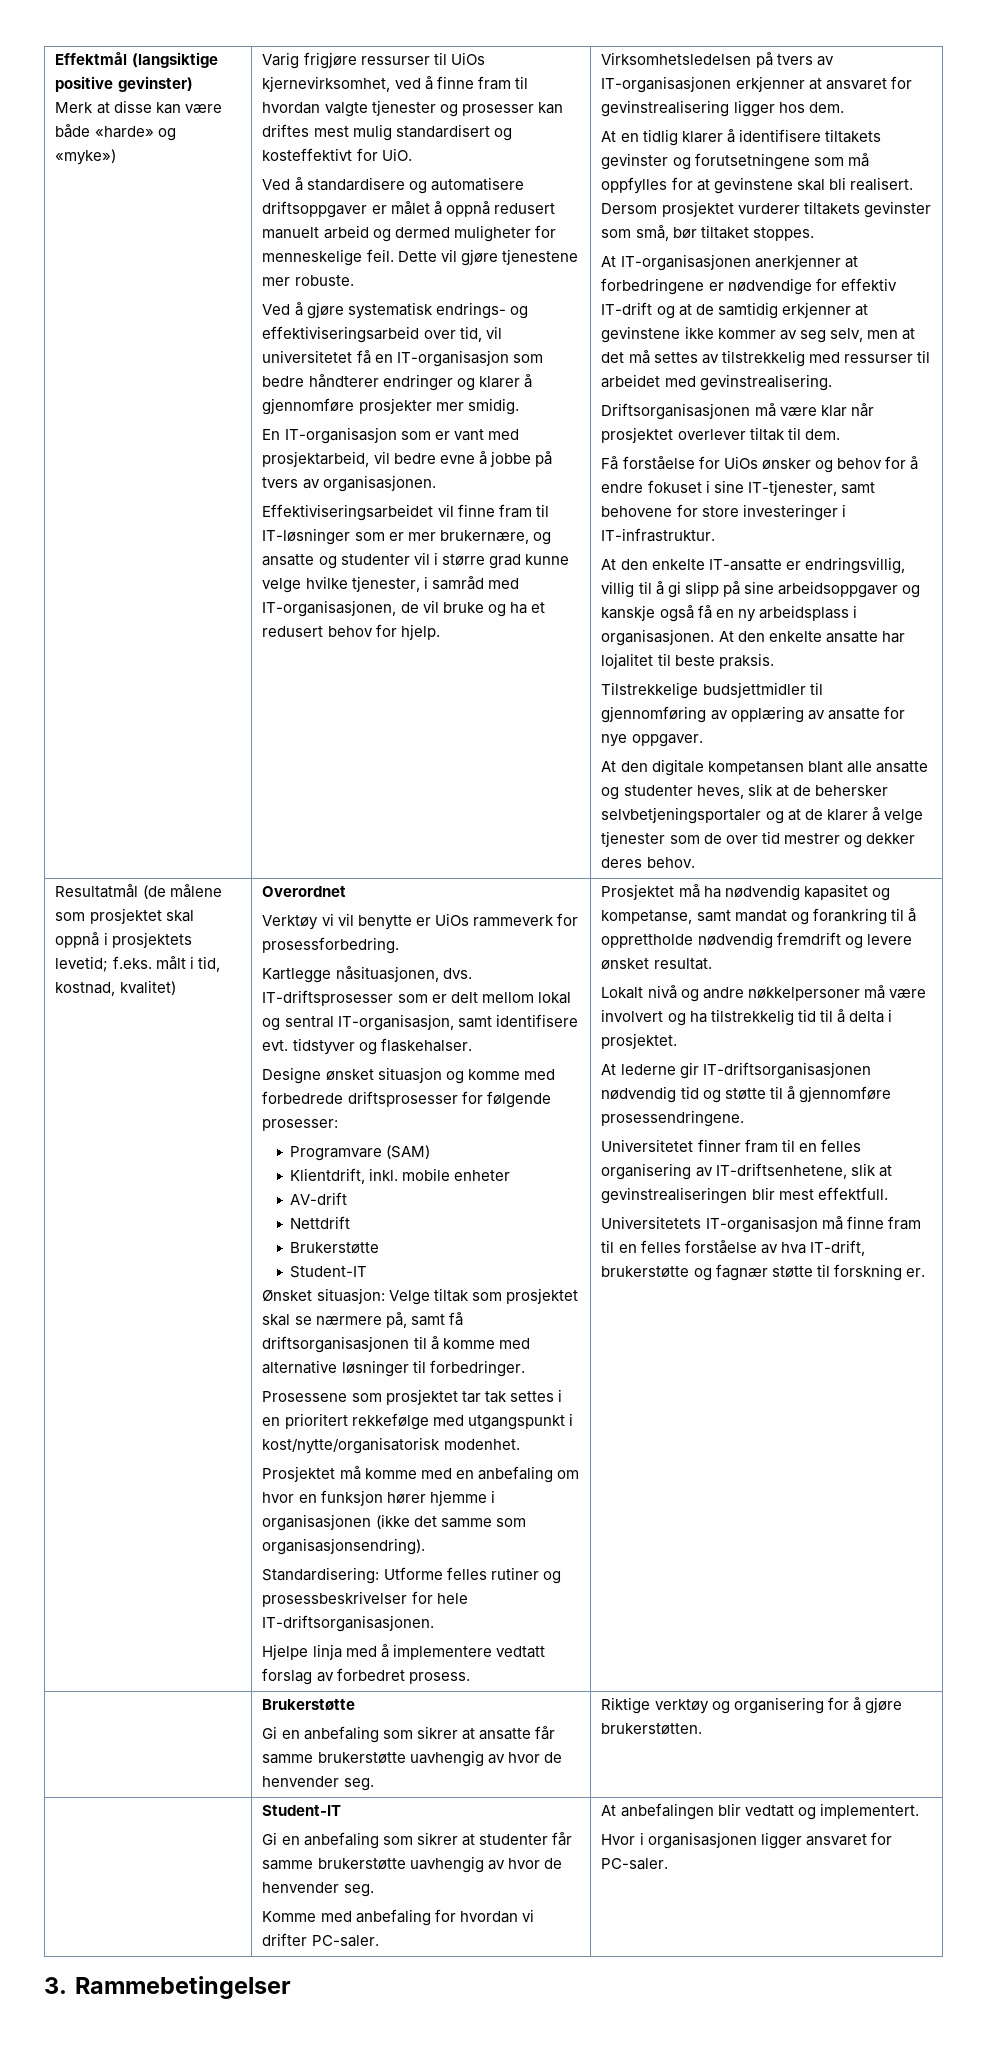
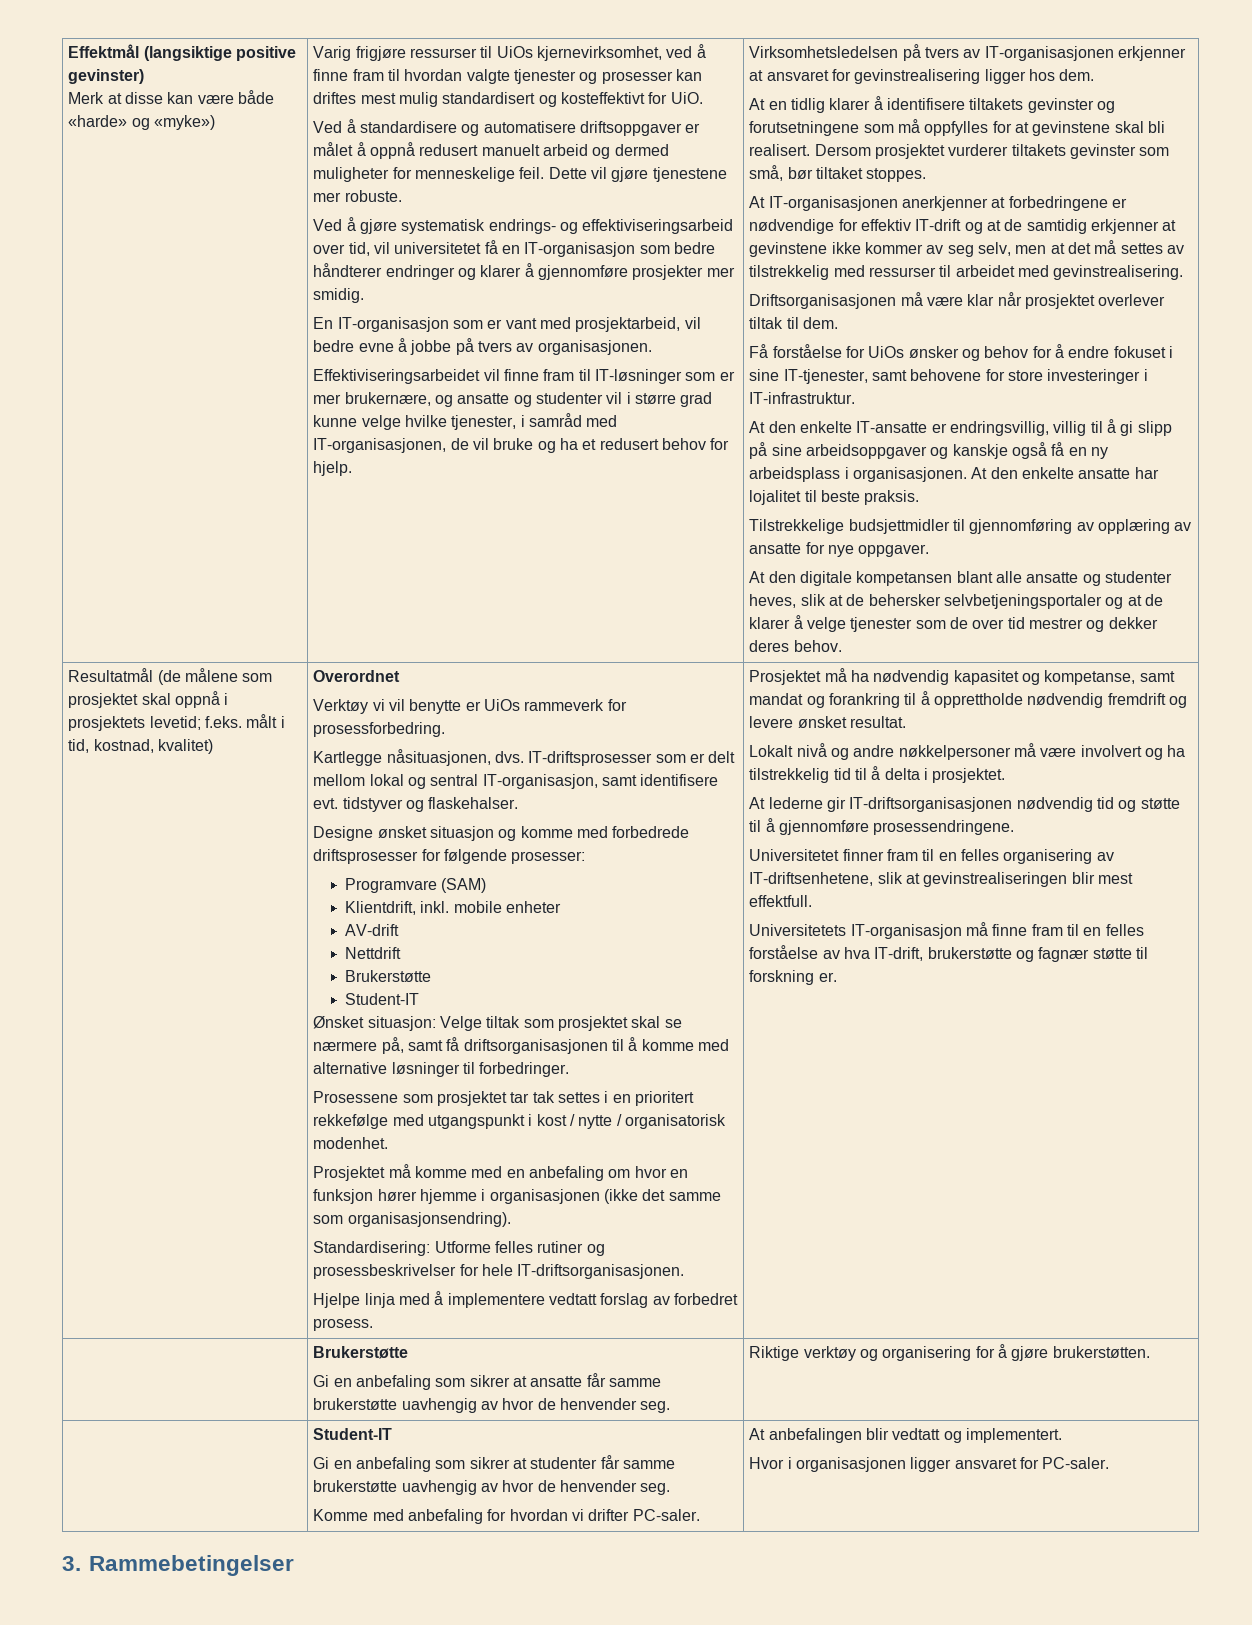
[262,1437,441,1454] kost/nytte/organisatorisk -> [536,1114,726,1129] kost / nytte / organisatorisk

